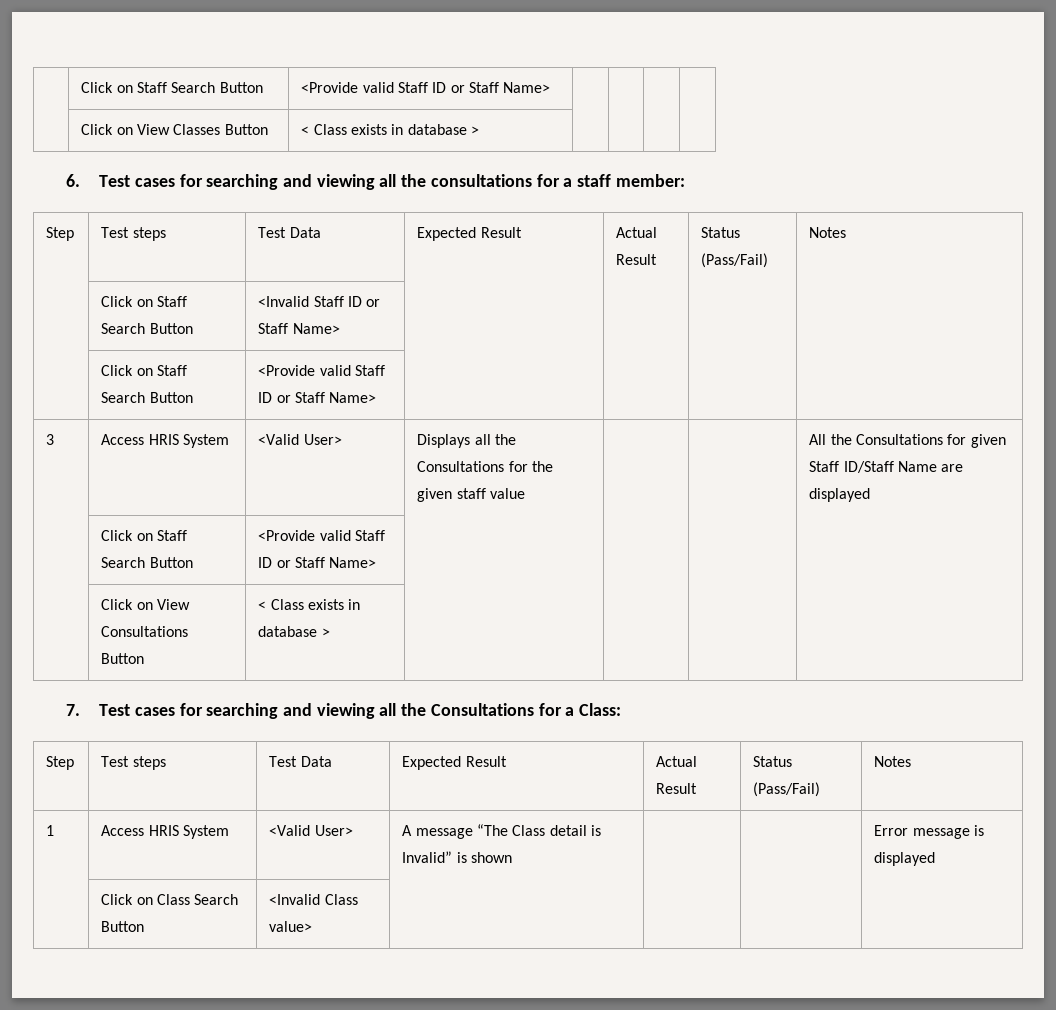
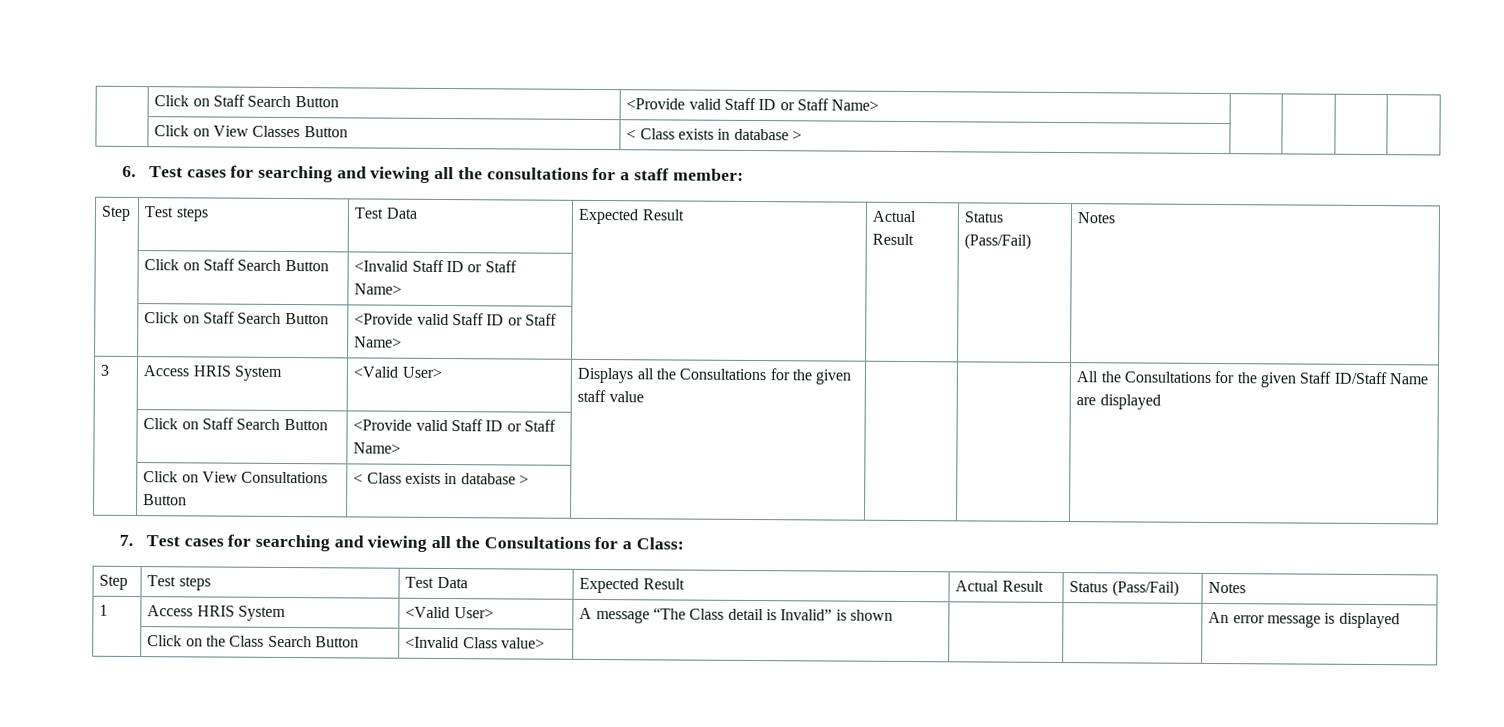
(967, 439) none -> [1236,372,1257,384] the
[874,825,909,836] Error -> [1208,611,1265,624] An error
(153, 901) none -> [206,635,227,647] the

